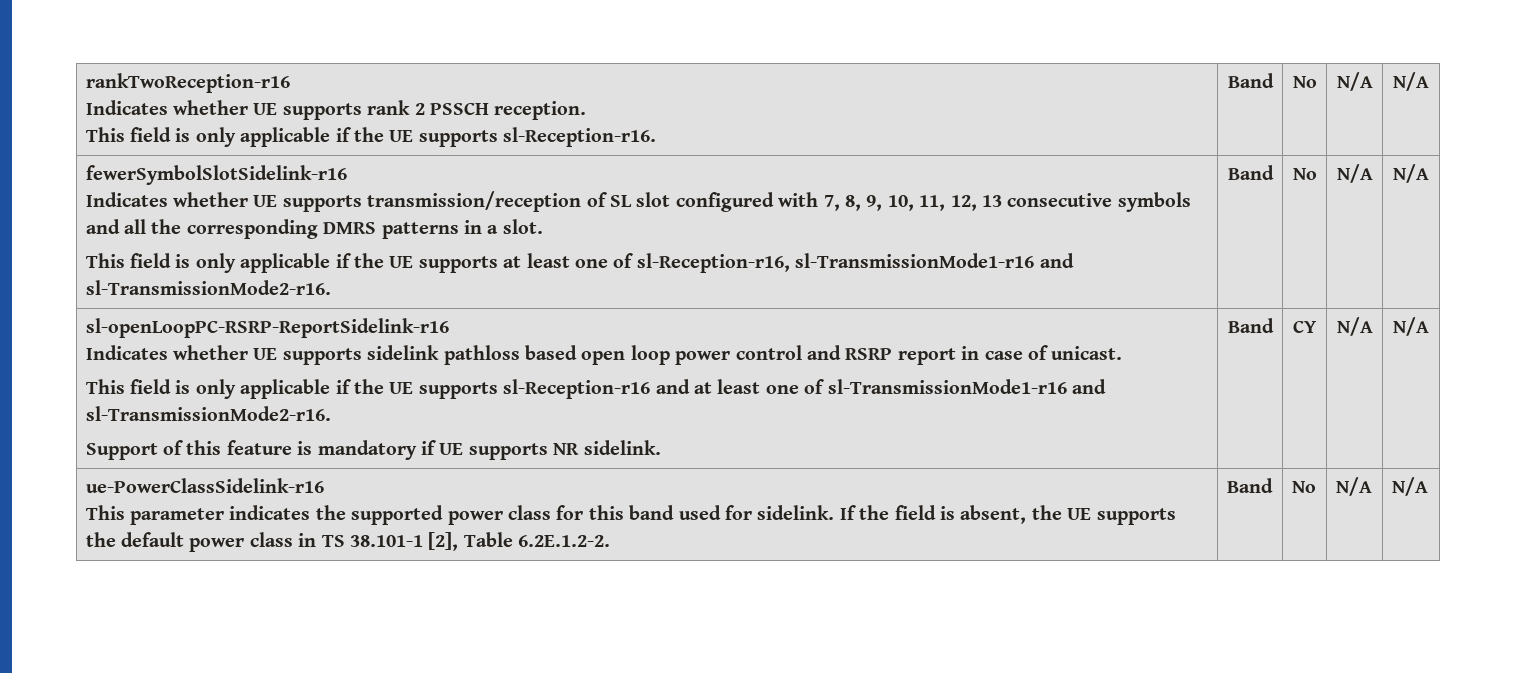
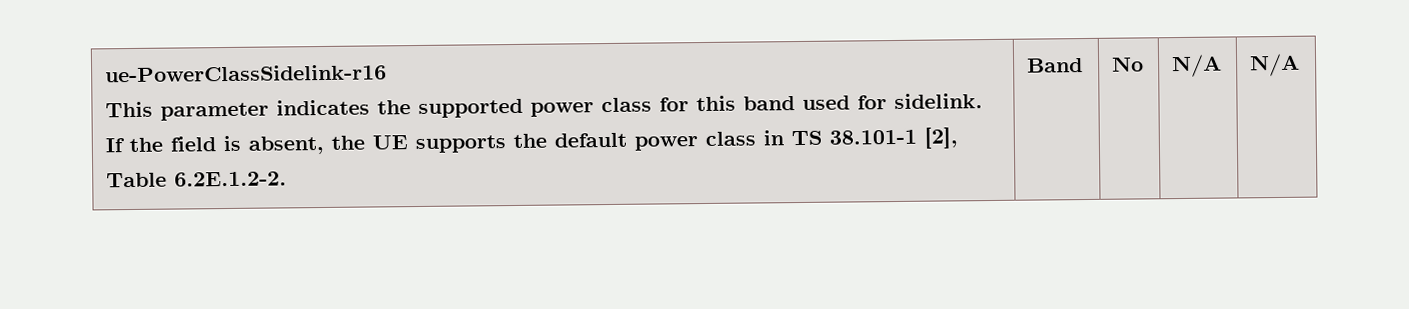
[85,73,290,93] [85,100,587,120] [85,127,657,147] [1227,73,1274,88] [1292,76,1317,88] [1336,72,1373,91] [1393,72,1429,91] [85,165,347,185] [85,191,1191,212] [85,219,543,239] [85,253,1074,273] [85,280,331,295] [1227,165,1274,180] [1292,168,1317,180] [1336,164,1373,183] [1393,164,1429,183] [85,318,449,338] [85,345,1123,365] [85,379,1106,399] [85,406,331,421] [85,440,661,460] [1227,318,1274,333] [1293,320,1317,333] [1336,317,1373,336] [1393,317,1429,336] rankTwoReception-r16 // Indicates whether UE supports rank 2 PSSCH reception. // This field is only applicable if the UE supports sl-Reception-r16. | Band | No | N/A | N/A // fewerSymbolSlotSidelink-r16 // Indicates whether UE supports transmission/reception of SL slot configured with 7, 8, 9, 10, 11, 12, 13 consecutive symbols and all the corresponding DMRS patterns in a slot. // This field is only applicable if the UE supports at least one of sl-Reception-r16, sl-TransmissionMode1-r16 and sl-TransmissionMode2-r16. | Band | No | N/A | N/A // sl-openLoopPC-RSRP-ReportSidelink-r16 // Indicates whether UE supports sidelink pathloss based open loop power control and RSRP report in case of unicast. // This field is only applicable if the UE supports sl-Reception-r16 and at least one of sl-TransmissionMode1-r16 and sl-TransmissionMode2-r16. // Support of this feature is mandatory if UE supports NR sidelink. | Band | CY | N/A | N/A // -> (105, 73) none

